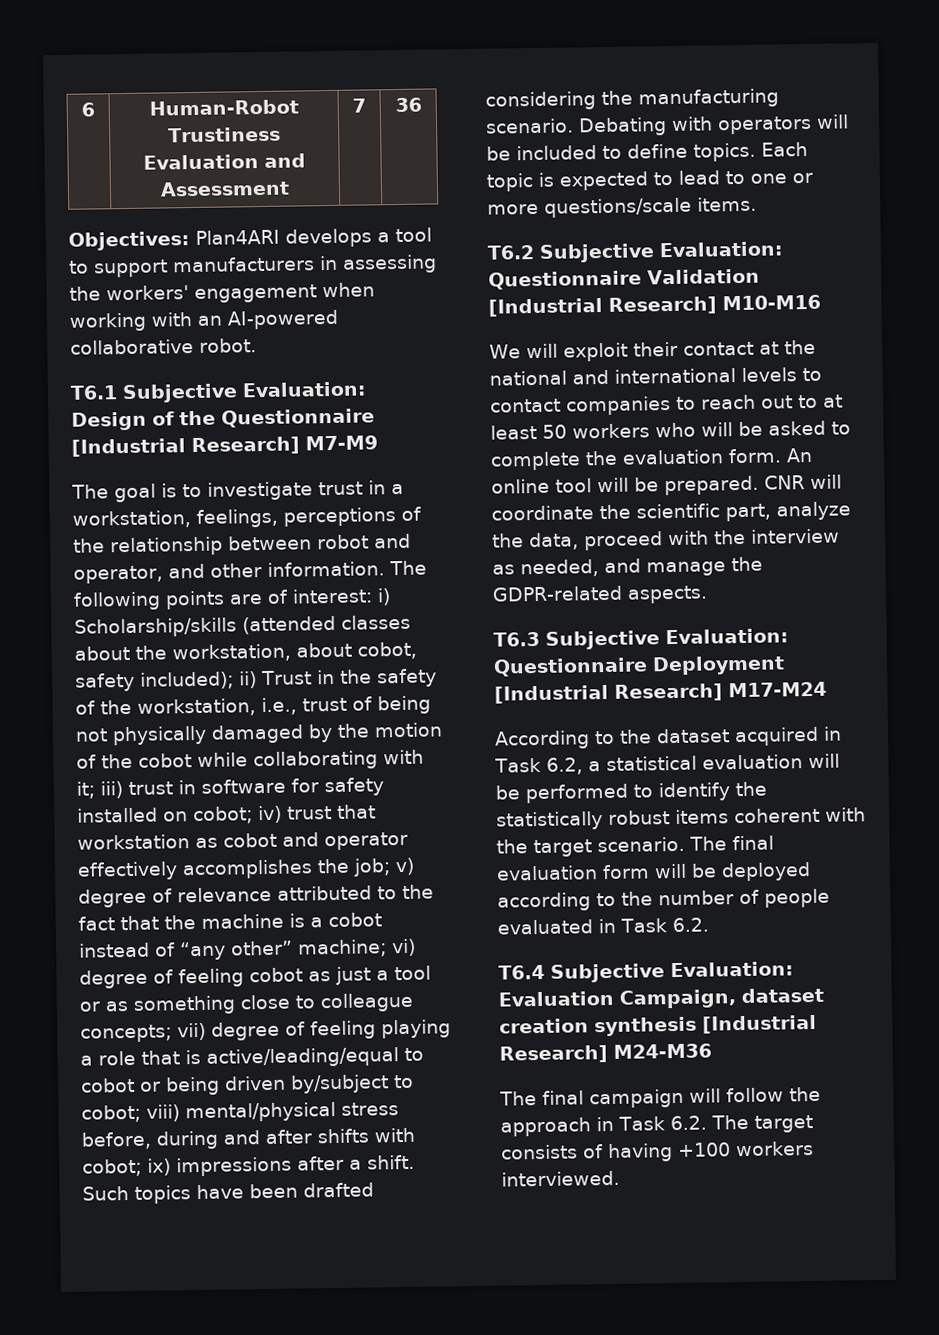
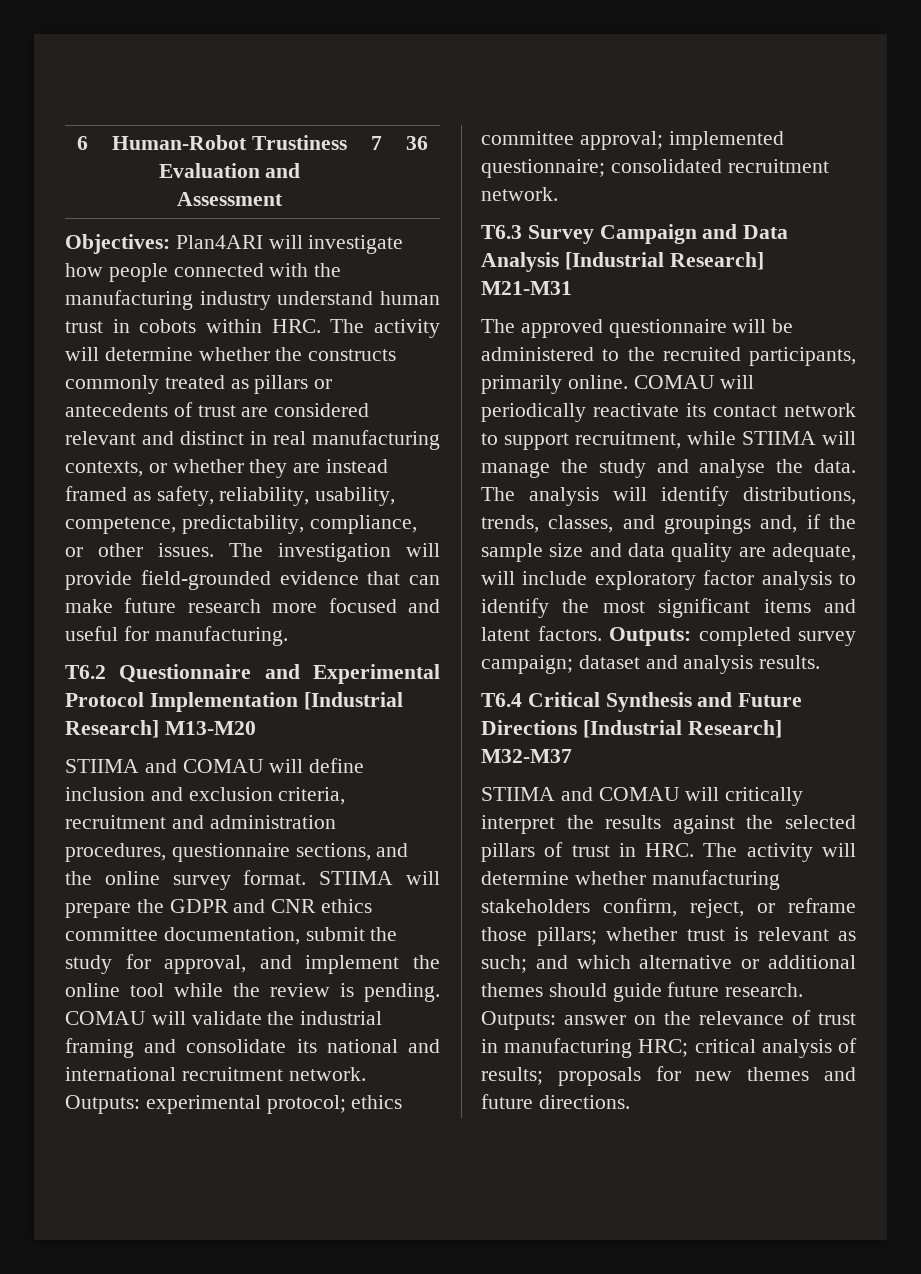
[285,227,432,248] [68,254,437,278] [69,282,375,304] [69,309,339,332] [70,338,257,355] [70,381,367,404] [71,408,375,431] [71,435,378,457] [71,480,404,503] [72,506,422,529] [73,533,411,557] [73,560,427,584] [73,588,391,611] [74,614,411,638] [74,641,417,663] [75,668,437,692] [75,695,431,717] [75,722,443,746] [76,749,424,771] [76,777,384,799] [77,804,376,825] [77,831,408,851] [77,857,415,881] [78,884,434,908] [78,912,382,931] [79,938,417,961] [79,965,431,989] [79,992,414,1015] [80,1019,451,1043] [80,1047,424,1068] [80,1074,414,1096] [81,1102,399,1123] [81,1127,415,1150] [82,1154,415,1177] [82,1182,374,1204] [485,88,779,111] [485,114,849,137] [486,141,808,162] [486,170,813,192] [487,196,757,218] [487,241,783,263] [488,268,760,290] [488,294,821,317] [489,339,816,362] [489,367,822,386] [490,394,843,416] [490,420,851,440] [490,447,813,471] [491,474,842,496] [491,501,851,522] [492,528,840,551] [492,556,763,578] [492,585,708,604] [493,628,789,650] [493,655,785,677] [494,681,827,704] [494,726,842,750] [494,753,840,775] [495,781,767,804] [496,807,866,831] [496,835,774,858] [496,862,811,882] [497,888,830,912] [497,917,709,935] [498,961,794,983] [498,987,824,1009] [499,1014,817,1037] [499,1043,712,1064] [499,1086,821,1109] [500,1114,813,1137] [501,1141,814,1163] [501,1170,620,1187] develops a tool to support manufacturers in assessing the workers' engagement when working with an AI-powered collaborative robot. // T6.1 Subjective Evaluation: Design of the Questionnaire [Industrial Research] M7-M9 // The goal is to investigate trust in a workstation, feelings, perceptions of the relationship between robot and operator, and other information. The following points are of interest: i) Scholarship/skills (attended classes about the workstation, about cobot, safety included); ii) Trust in the safety of the workstation, i.e., trust of being not physically damaged by the motion of the cobot while collaborating with it; iii) trust in software for safety installed on cobot; iv) trust that workstation as cobot and operator effectively accomplishes the job; v) degree of relevance attributed to the fact that the machine is a cobot instead of “any other” machine; vi) degree of feeling cobot as just a tool or as something close to colleague concepts; vii) degree of feeling playing a role that is active/leading/equal to cobot or being driven by/subject to cobot; viii) mental/physical stress before, during and after shifts with cobot; ix) impressions after a shift. Such topics have been drafted considering the manufacturing scenario. Debating with operators will be included to define topics. Each topic is expected to lead to one or more questions/scale items. // T6.2 Subjective Evaluation: Questionnaire Validation [Industrial Research] M10-M16 // We will exploit their contact at the national and international levels to contact companies to reach out to at least 50 workers who will be asked to complete the evaluation form. An online tool will be prepared. CNR will coordinate the scientific part, analyze the data, proceed with the interview as needed, and manage the GDPR-related aspects. // T6.3 Subjective Evaluation: Questionnaire Deployment [Industrial Research] M17-M24 // According to the dataset acquired in Task 6.2, a statistical evaluation will be performed to identify the statistically robust items coherent with the target scenario. The final evaluation form will be deployed according to the number of people evaluated in Task 6.2. // T6.4 Subjective Evaluation: Evaluation Campaign, dataset creation synthesis [Industrial Research] M24-M36 // The final campaign will follow the approach in Task 6.2. The target consists of having +100 workers interviewed. -> [268,235,404,254] [65,263,342,282] [65,290,440,310] [65,319,440,338] [65,347,397,361] [65,375,333,394] [65,402,370,417] [65,430,440,450] [65,459,389,478] [65,486,396,506] [65,515,417,534] [65,543,440,562] [65,570,440,590] [65,598,440,613] [65,626,288,646] [65,664,440,684] [65,692,403,712] [65,720,256,738] [65,758,365,773] [65,787,346,805] [65,815,336,829] [65,843,409,862] [65,870,440,890] [65,899,373,918] [65,927,398,945] [65,954,440,974] [65,983,440,1002] [65,1011,383,1025] [65,1038,440,1058] [65,1067,366,1081] [65,1095,403,1114] [481,131,784,150] [481,159,829,178] [481,187,558,201] [481,224,789,244] [481,252,764,272] [481,281,572,295] [481,319,794,338] [481,347,856,366] [481,375,755,394] [481,403,856,422] [481,431,856,450] [481,459,856,478] [481,486,856,506] [481,514,856,534] [481,543,856,562] [481,570,856,590] [481,598,856,618] [481,626,856,646] [481,655,821,674] [481,692,803,712] [481,720,782,738] [481,749,572,763] [481,787,804,806] [481,815,856,834] [481,842,856,862] [481,870,780,890] [481,898,856,918] [481,927,856,946] [481,955,856,973] [481,982,804,1002] [481,1010,856,1030] [481,1038,857,1058] [481,1066,856,1086] [481,1094,630,1109] will investigate how people connected with the manufacturing industry understand human trust in cobots within HRC. The activity will determine whether the constructs commonly treated as pillars or antecedents of trust are considered relevant and distinct in real manufacturing contexts, or whether they are instead framed as safety, reliability, usability, competence, predictability, compliance, or other issues. The investigation will provide field-grounded evidence that can make future research more focused and useful for manufacturing. // T6.2 Questionnaire and Experimental Protocol Implementation [Industrial Research] M13-M20 // STIIMA and COMAU will define inclusion and exclusion criteria, recruitment and administration procedures, questionnaire sections, and the online survey format. STIIMA will prepare the GDPR and CNR ethics committee documentation, submit the study for approval, and implement the online tool while the review is pending. COMAU will validate the industrial framing and consolidate its national and international recruitment network. Outputs: experimental protocol; ethics committee approval; implemented questionnaire; consolidated recruitment network. // T6.3 Survey Campaign and Data Analysis [Industrial Research] M21-M31 // The approved questionnaire will be administered to the recruited participants, primarily online. COMAU will periodically reactivate its contact network to support recruitment, while STIIMA will manage the study and analyse the data. The analysis will identify distributions, trends, classes, and groupings and, if the sample size and data quality are adequate, will include exploratory factor analysis to identify the most significant items and latent factors. Outputs: completed survey campaign; dataset and analysis results. // T6.4 Critical Synthesis and Future Directions [Industrial Research] M32-M37 // STIIMA and COMAU will critically interpret the results against the selected pillars of trust in HRC. The activity will determine whether manufacturing stakeholders confirm, reject, or reframe those pillars; whether trust is relevant as such; and which alternative or additional themes should guide future research. Outputs: answer on the relevance of trust in manufacturing HRC; critical analysis of results; proposals for new themes and future directions.

